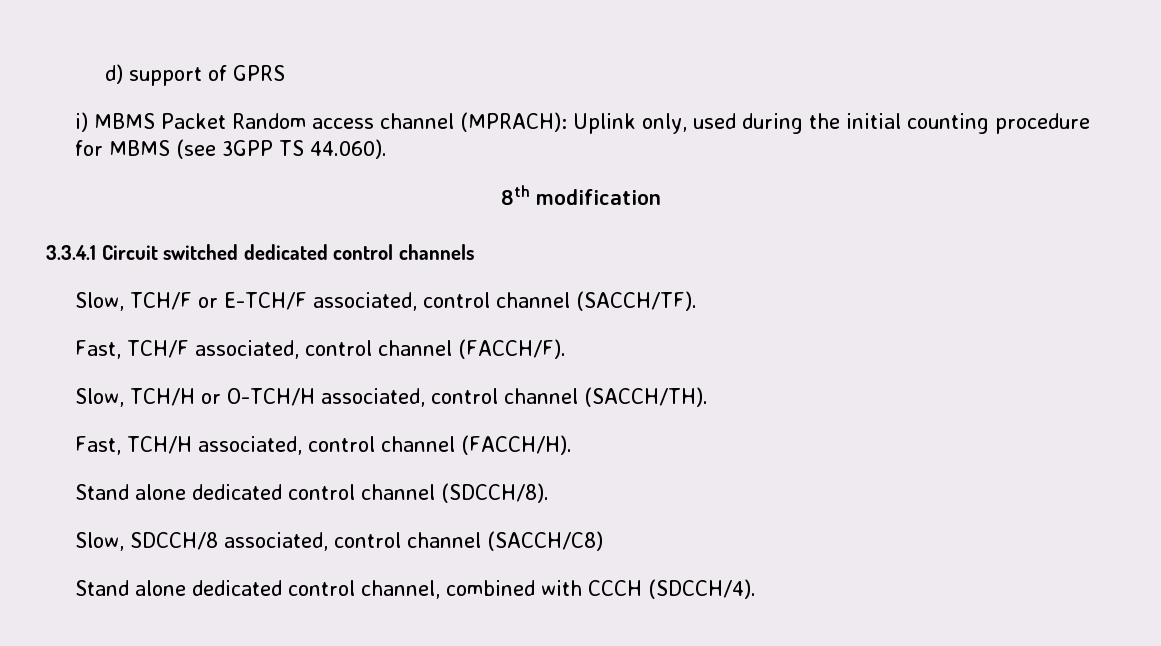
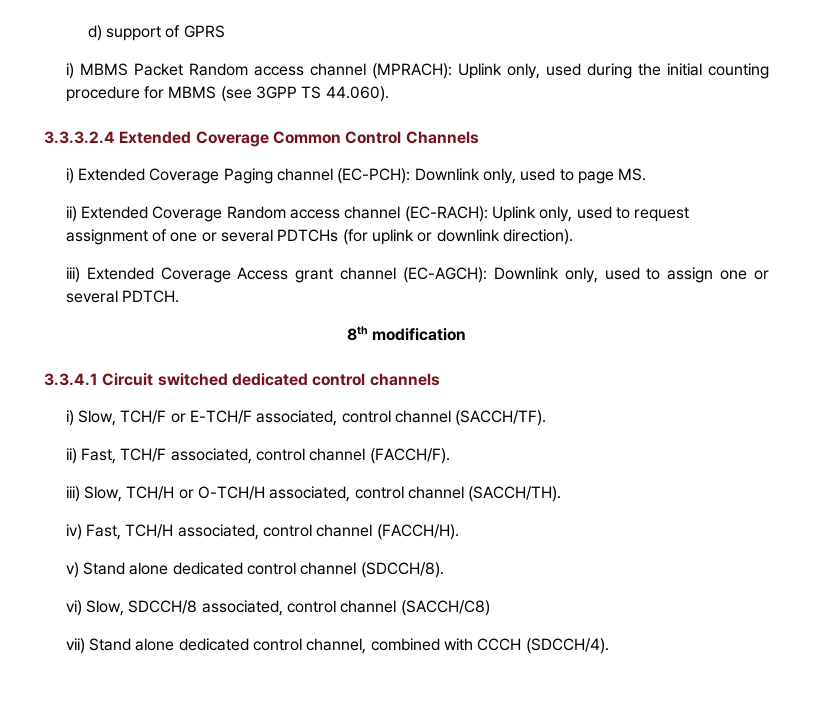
(388, 149) none -> [44,131,479,147] [65,168,647,184] [65,206,690,222] [65,229,573,245] [65,267,770,283] [65,290,180,303] // 3.3.3.2.4 Extended Coverage Common Control Channels // i) Extended Coverage Paging channel (EC-PCH): Downlink only, used to page MS. // ii) Extended Coverage Random access channel (EC-RACH): Uplink only, used to request assignment of one or several PDTCHs (for uplink or downlink direction). // iii) Extended Coverage Access grant channel (EC-AGCH): Downlink only, used to assign one or several PDTCH.
(474, 252) none -> [65,410,74,426] i)
(698, 301) none -> [65,448,77,464] ii)
(567, 349) none -> [65,486,80,502] iii)
(709, 397) none -> [65,524,82,540] iv)
(573, 445) none -> [65,562,79,578] v)
(550, 493) none -> [65,600,82,616] vi)
(604, 541) none -> [65,638,85,654] vii)

